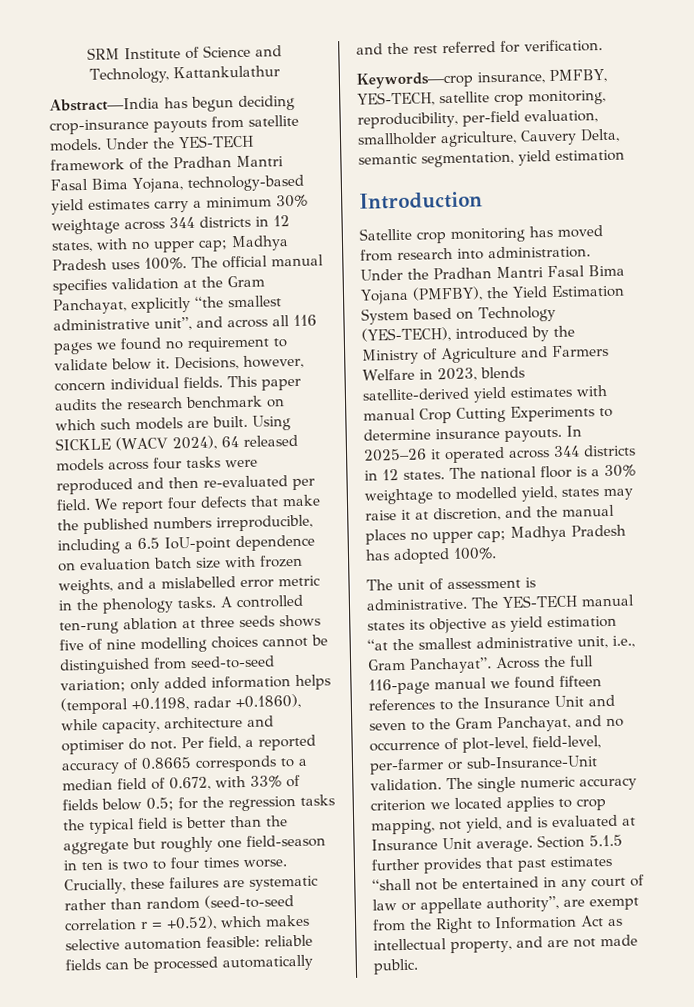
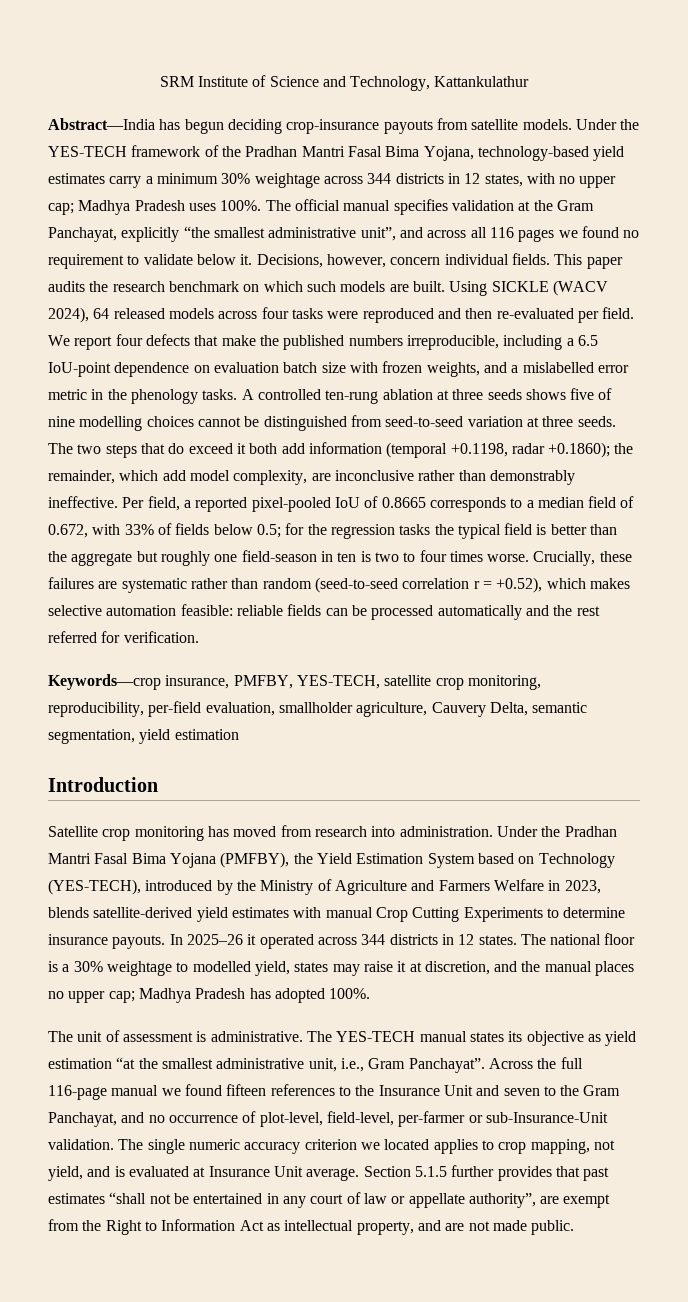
[60,674,331,694] [60,693,301,715] [61,715,274,734] [61,737,177,755] variation; only added information helps (temporal +0.1198, radar +0.1860), while capacity, architecture and optimiser do not. -> [467,416,616,427] [48,442,634,458] [48,470,575,485] [48,496,118,508] variation at three seeds. The two steps that do exceed it both add information (temporal +0.1198, radar +0.1860); the remainder, which add model complexity, are inconclusive rather than demonstrably ineffective.
[61,761,120,775] accuracy -> [251,497,360,512] pixel-pooled IoU

